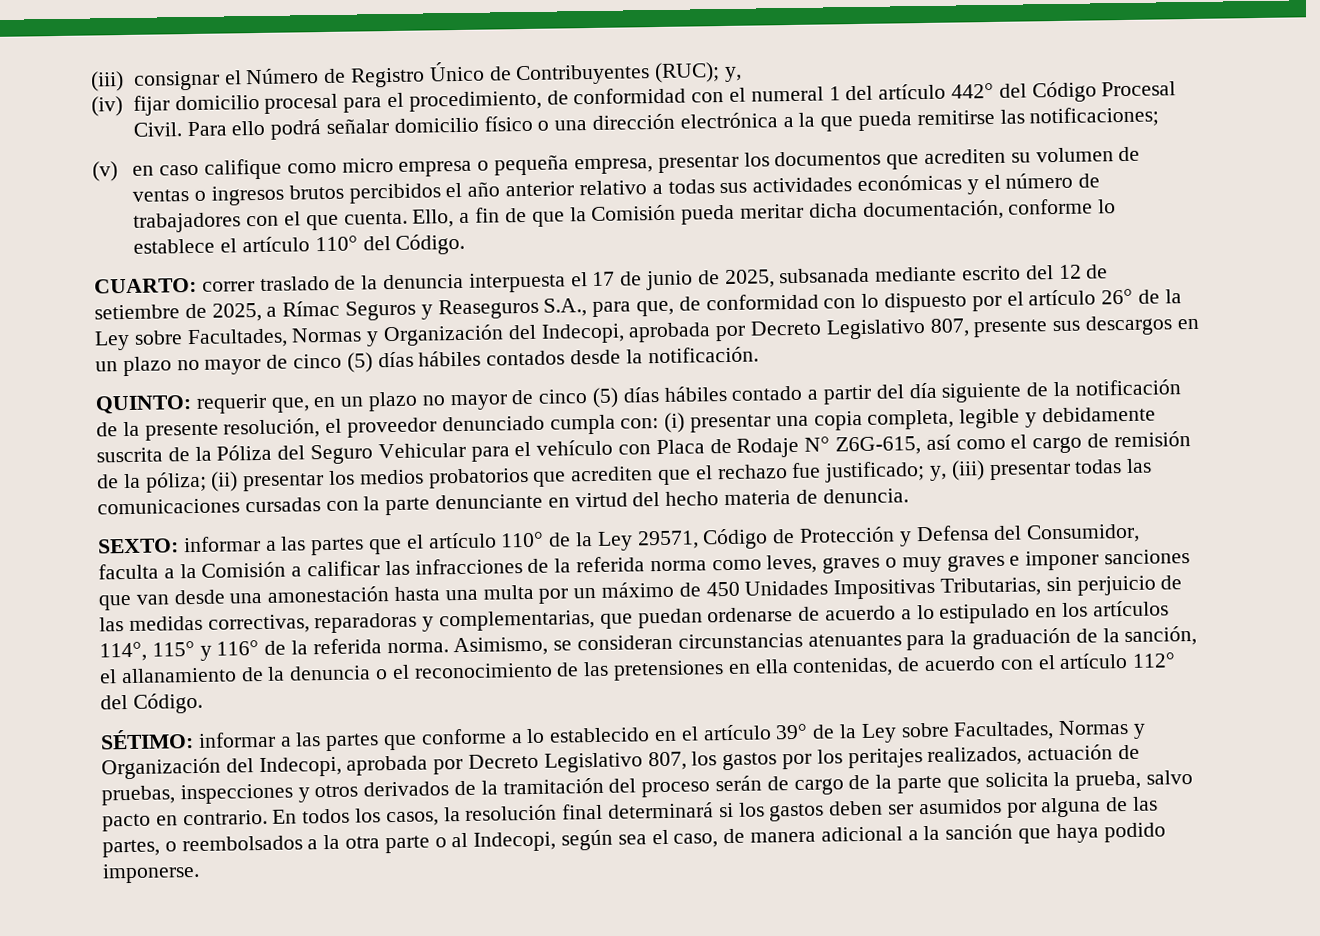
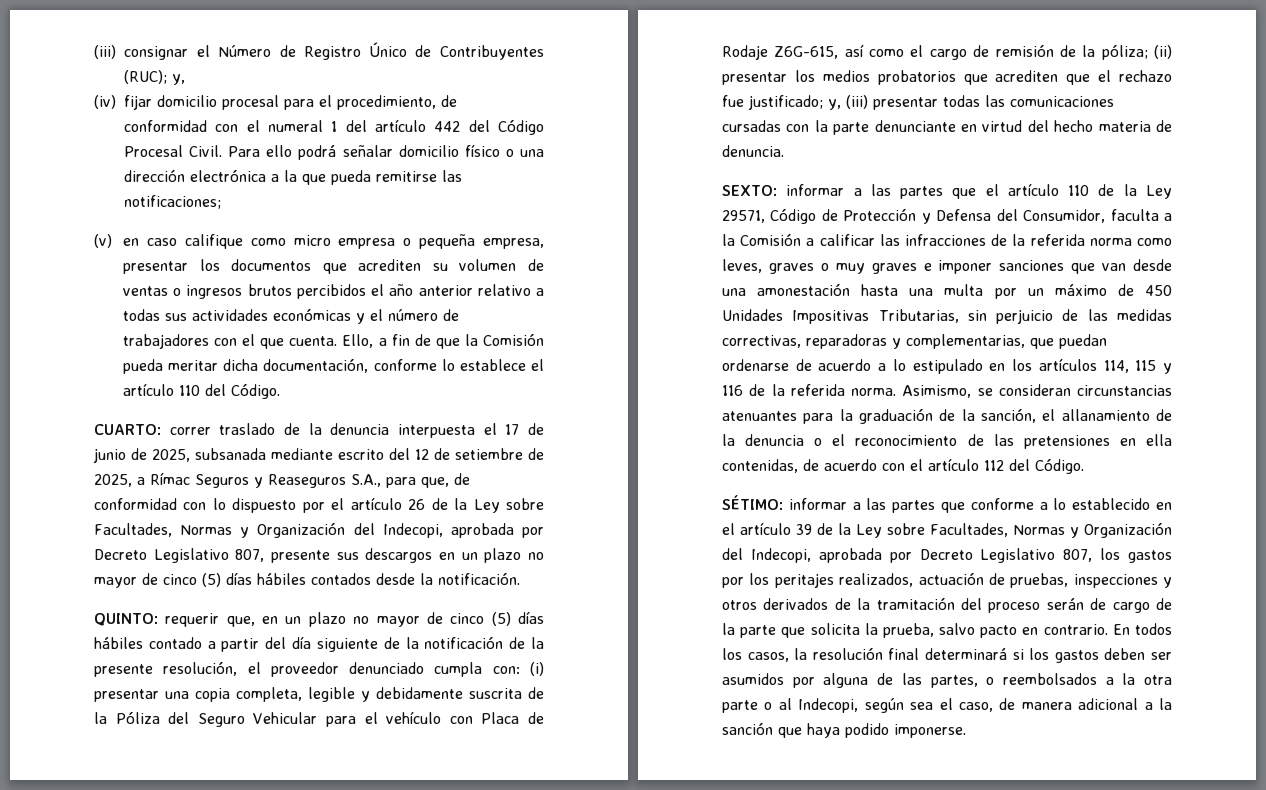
[951,82,995,99] 442° -> [434,121,461,132] 442
[314,235,358,252] 110° -> [179,385,201,396] 110
[1101,288,1134,305] 26° -> [408,499,426,510] 26
[804,436,831,452] N° -> (768, 52) none
[500,531,545,548] 110° -> [1068,185,1090,196] 110
[99,640,260,662] 114°, 115° y 116° -> [1103,360,1172,374] [722,385,743,396] 114, 115 y 116
[1132,652,1177,668] 112° -> [984,460,1004,471] 112
[775,723,809,740] 39° -> [796,524,812,535] 39

